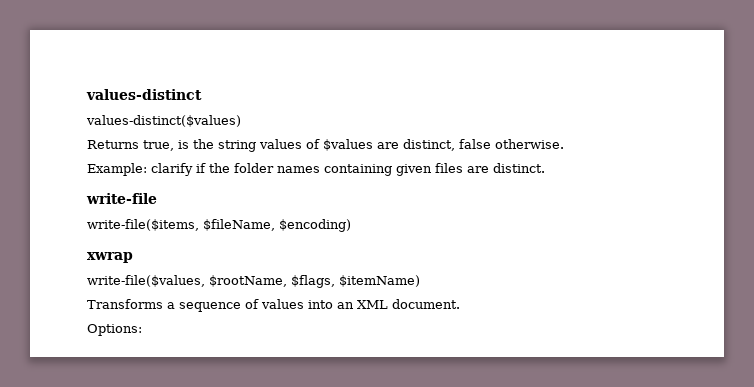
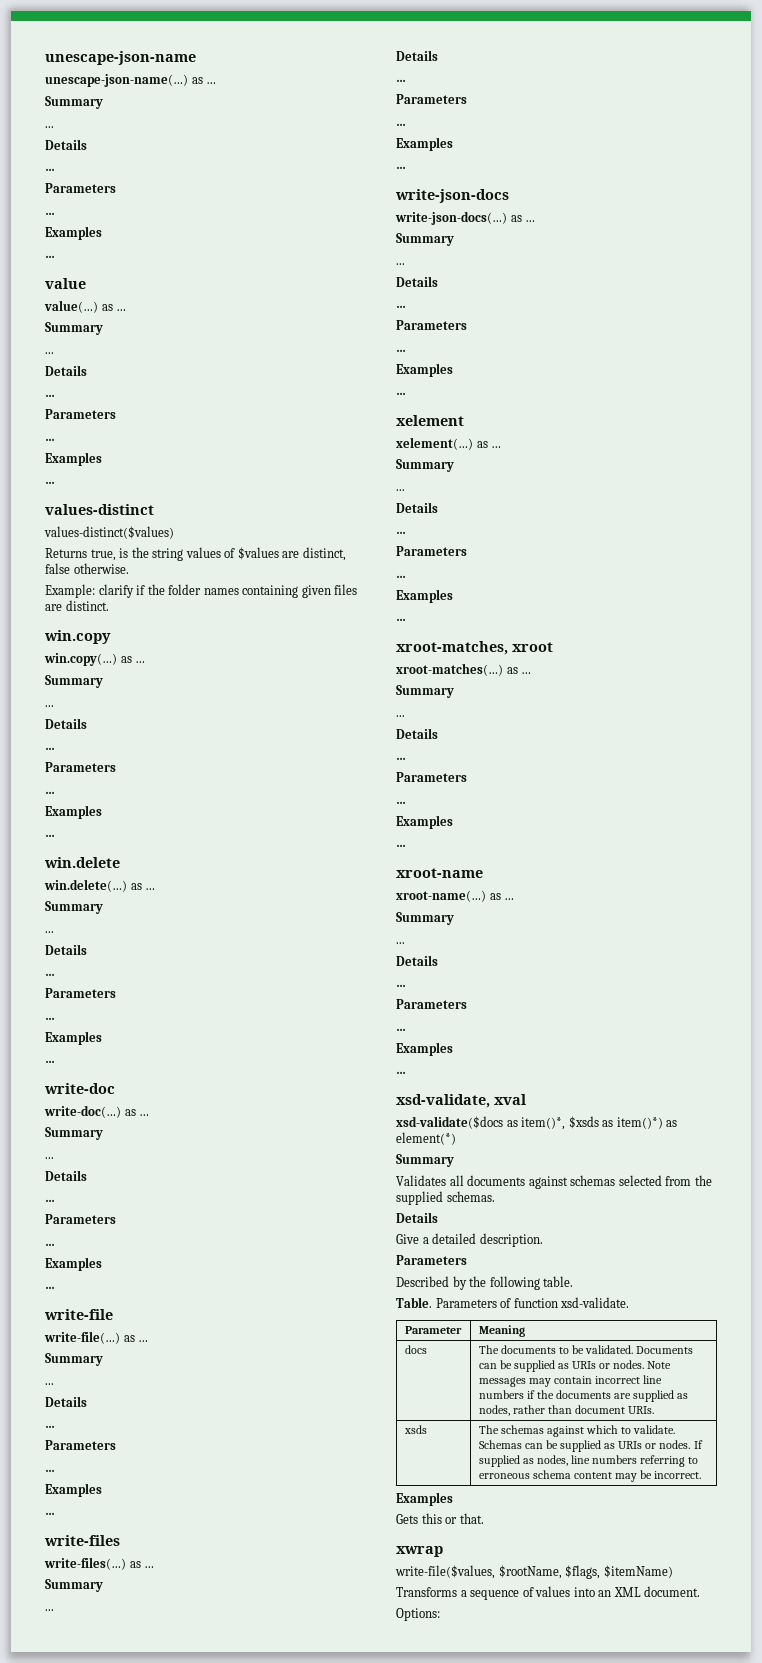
(86, 94) none -> [45,51,196,65] [45,74,217,87] [45,96,103,109] [45,126,54,128] [45,139,87,150] [45,168,55,171] [45,183,116,193] [45,212,55,215] [45,226,102,240] [45,255,55,258] [45,278,86,289] [44,300,127,313] [45,322,103,335] [45,352,54,354] [45,365,87,376] [45,394,55,397] [45,409,116,419] [45,438,55,441] [45,452,102,466] [45,481,55,484] unescape-json-name // unescape-json-name(…) as … // Summary // ... // Details // … // Parameters // … // Examples // … // value // value(…) as … // Summary // ... // Details // … // Parameters // … // Examples // … //
[86,193,157,204] [87,219,351,232] write-file // write-file($items, $fileName, $encoding) -> [44,630,111,644] [44,653,146,666] [45,675,103,688] [45,705,54,707] [45,718,87,729] [45,747,55,750] [45,762,116,772] [45,791,55,794] [45,805,102,819] [45,834,55,837] [44,857,120,868] [44,879,156,892] [45,901,103,914] [45,931,54,933] [45,944,87,955] [45,973,55,976] [45,988,116,998] [45,1017,55,1020] [45,1031,102,1045] [45,1060,55,1063] [44,1083,115,1094] [44,1105,150,1118] [45,1127,103,1140] [45,1157,54,1159] [45,1170,87,1181] [45,1199,55,1202] [45,1214,116,1224] [45,1243,55,1246] [45,1257,102,1271] [45,1286,55,1289] [44,1309,113,1320] [44,1331,149,1344] [45,1353,103,1366] [45,1383,54,1385] [45,1396,87,1407] [45,1425,55,1428] [45,1440,116,1450] [45,1469,55,1472] [45,1483,102,1497] [45,1512,55,1515] [44,1535,120,1546] [44,1557,155,1570] [45,1579,103,1592] [45,1609,54,1611] [396,50,438,61] [396,79,406,82] [396,94,467,104] [396,123,406,126] [396,137,453,151] [396,166,406,169] [395,189,509,203] [395,211,536,225] [396,233,454,246] [396,263,405,265] [396,276,438,287] [396,305,406,308] [396,320,467,330] [396,349,406,352] [396,363,453,377] [396,392,406,395] [396,415,464,426] [396,437,502,450] [396,459,454,472] [396,489,405,491] [396,502,438,513] [396,531,406,534] [396,546,467,556] [396,575,406,578] [396,589,453,603] [396,618,406,621] [396,641,553,655] [396,663,532,676] [396,685,454,698] [396,715,405,717] [396,728,438,739] [396,757,406,760] [396,772,467,782] [396,801,406,804] [396,815,453,829] [396,844,406,847] [396,868,483,878] [396,890,515,902] [396,912,454,925] [396,942,405,944] [396,955,438,966] [396,984,406,987] [396,999,467,1009] [396,1028,406,1031] [396,1042,453,1056] [396,1071,406,1074] [396,1094,526,1108] [396,1116,678,1130] [396,1132,456,1145] [396,1154,454,1167] [396,1175,712,1189] [396,1191,495,1205] [396,1212,438,1223] [396,1233,543,1247] [396,1255,467,1265] [396,1276,574,1290] [396,1297,630,1308] [404,1326,462,1334] [478,1325,525,1337] [404,1345,427,1354] [478,1345,694,1354] [478,1360,672,1372] [478,1375,663,1387] [478,1390,689,1402] [478,1405,655,1416] [403,1425,427,1434] [478,1425,676,1437] [478,1440,703,1452] [478,1455,699,1467] [478,1470,702,1482] [396,1492,453,1506] [396,1513,484,1524] win.copy // win.copy(…) as … // Summary // ... // Details // … // Parameters // … // Examples // … // win.delete // win.delete(…) as … // Summary // ... // Details // … // Parameters // … // Examples // … // write-doc // write-doc(…) as … // Summary // ... // Details // … // Parameters // … // Examples // … // write-file // write-file(…) as … // Summary // ... // Details // … // Parameters // … // Examples // … // write-files // write-files(…) as … // Summary // ... // Details // … // Parameters // … // Examples // … // write-json-docs // write-json-docs(…) as … // Summary // ... // Details // … // Parameters // … // Examples // … // xelement // xelement(…) as … // Summary // ... // Details // … // Parameters // … // Examples // … // xroot-matches, xroot // xroot-matches(…) as … // Summary // ... // Details // … // Parameters // … // Examples // … // xroot-name // xroot-name(…) as … // Summary // ... // Details // … // Parameters // … // Examples // … // xsd-validate, xval // xsd-validate($docs as item()*, $xsds as item()*) as element(*) // Summary // Validates all documents against schemas selected from the supplied schemas. // Details // Give a detailed description. // Parameters // Described by the following table. // Table. Parameters of function xsd-validate. // Parameter | Meaning // docs | The documents to be validated. Documents can be supplied as URIs or nodes. Note messages may contain incorrect line numbers if the documents are supplied as nodes, rather than document URIs. // xsds | The schemas against which to validate. Schemas can be supplied as URIs or nodes. If supplied as nodes, line numbers referring to erroneous schema content may be incorrect. // Examples // Gets this or that.

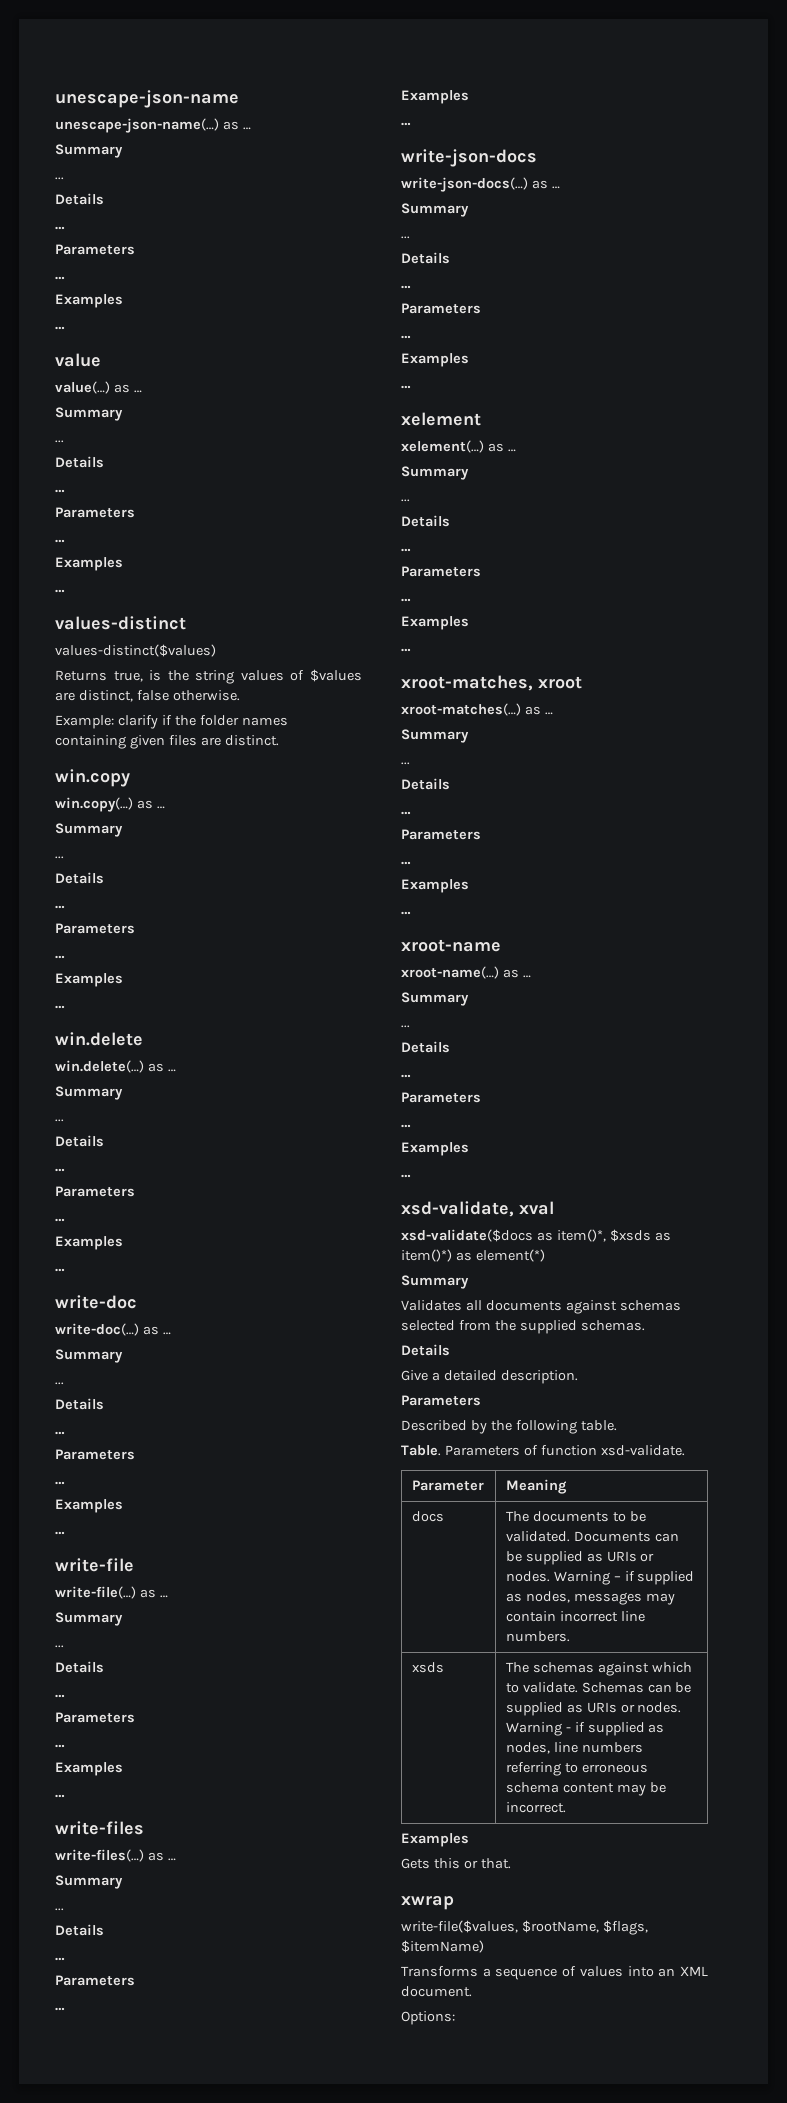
[647,1361,672,1369] Note -> [553,1571,695,1585] [505,1591,570,1603] Warning – if supplied as nodes,
[478,1390,689,1402] [478,1405,655,1416] numbers if the documents are supplied as nodes, rather than document URIs. -> [505,1631,570,1642] numbers.
[693,1440,703,1449] If -> [505,1722,585,1736] Warning - if

